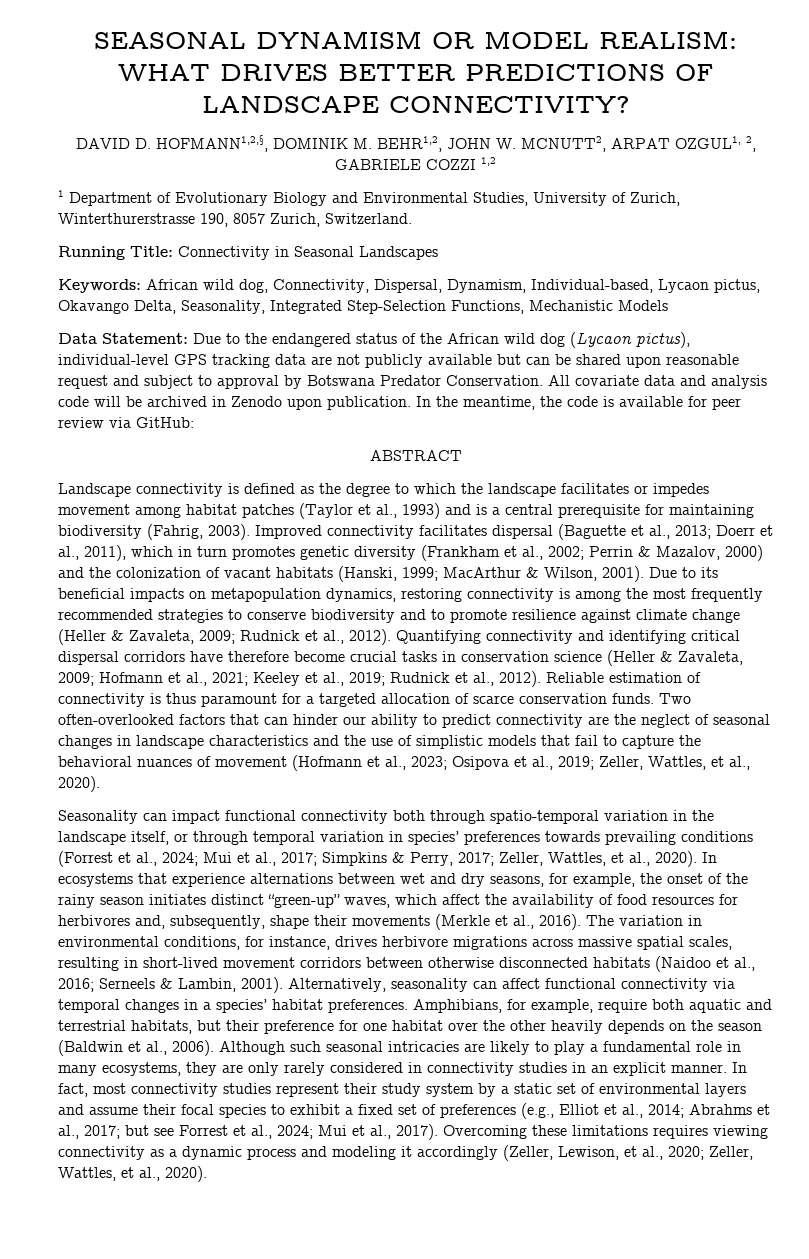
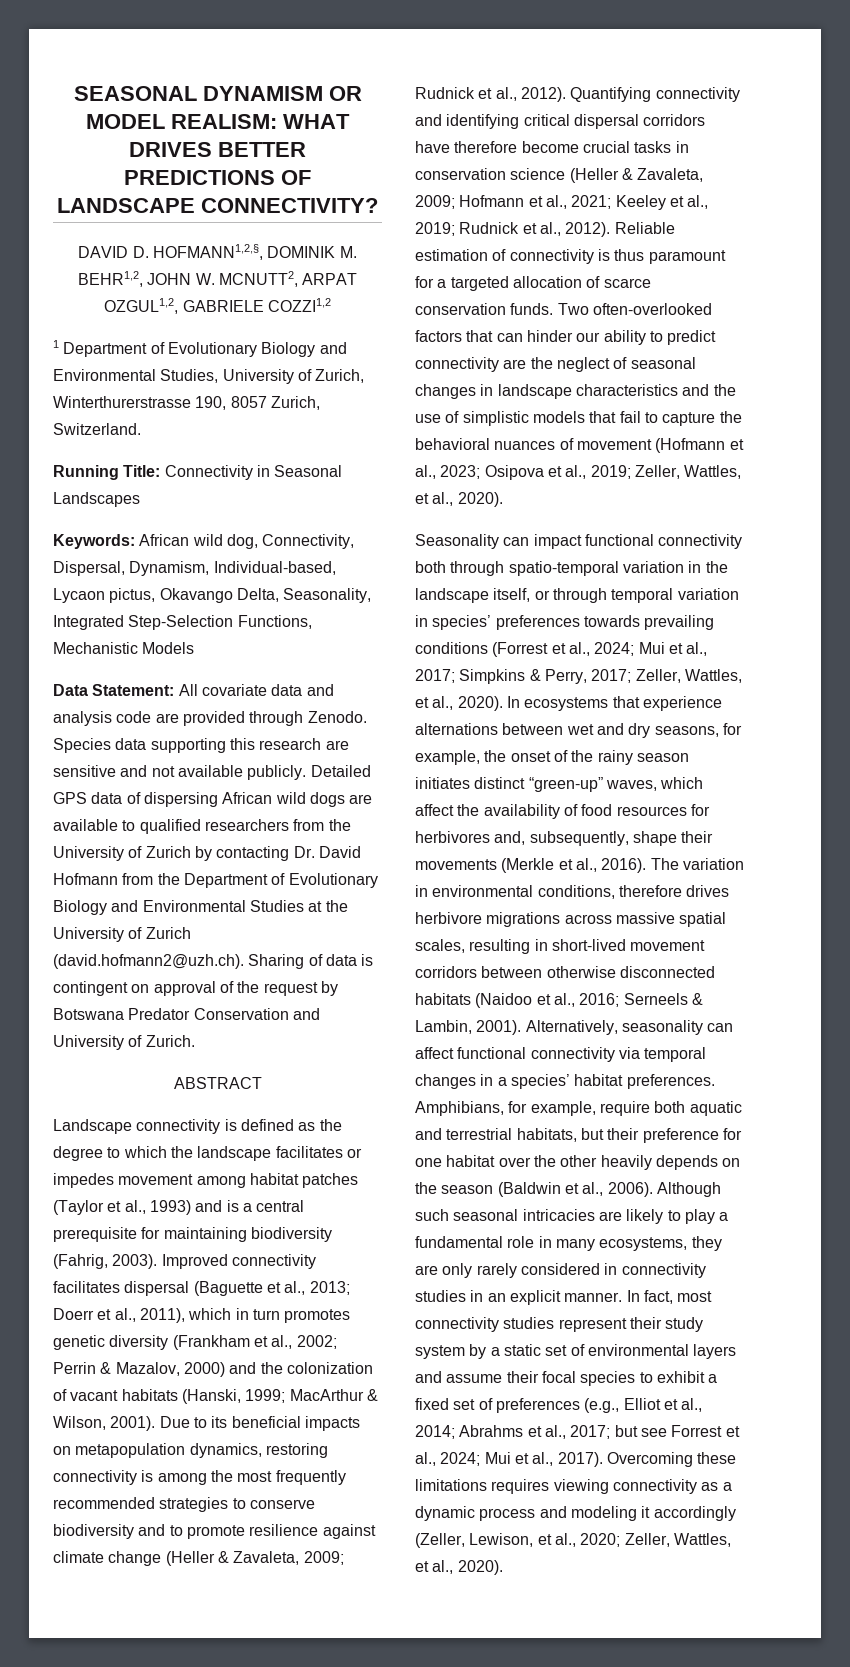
[674,136,756,152] [335,157,496,170] OZGUL1, 2, GABRIELE COZZI 1,2 -> [104,298,331,314] OZGUL1,2, GABRIELE COZZI1,2
[193,332,690,348] [58,354,739,368] [58,375,543,389] Due to the endangered status of the African wild dog (Lycaon pictus), individual-level GPS tracking data are not publicly available but can be shared upon reasonable request and subject to approval by Botswana Predator Conservation. -> (175, 690) none
[94,396,741,410] [58,417,194,428] will be archived in Zenodo upon publication. In the meantime, the code is available for peer review via GitHub: -> [155,711,367,726] [53,738,349,753] [53,765,371,780] [53,792,373,807] [53,819,351,834] [53,846,361,861] [53,873,378,888] [53,900,348,915] [53,927,191,942] [53,954,374,969] [53,981,338,996] [53,1008,320,1020] [53,1035,195,1050] are provided through Zenodo. Species data supporting this research are sensitive and not available publicly. Detailed GPS data of dispersing African wild dogs are available to qualified researchers from the University of Zurich by contacting Dr. David Hofmann from the Department of Evolutionary Biology and Environmental Studies at the University of Zurich (david.hofmann2@uzh.ch). Sharing of data is contingent on approval of the request by Botswana Predator Conservation and University of Zurich.
[245,936,330,950] for instance, -> [618,885,682,897] therefore

